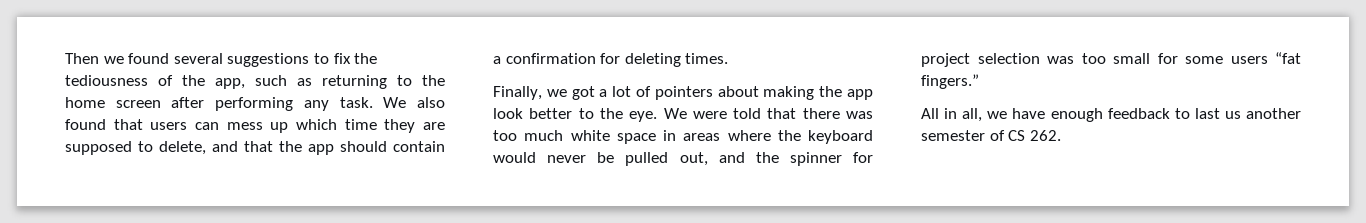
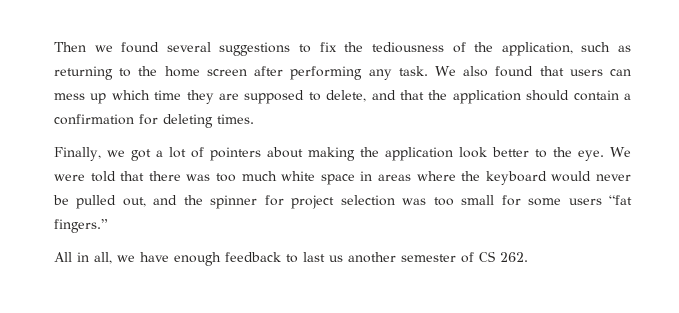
[215,78,245,89] app, -> [501,42,573,56] application,
[308,144,334,155] app -> [452,90,521,104] application
[847,89,873,100] app -> [384,147,453,161] application

